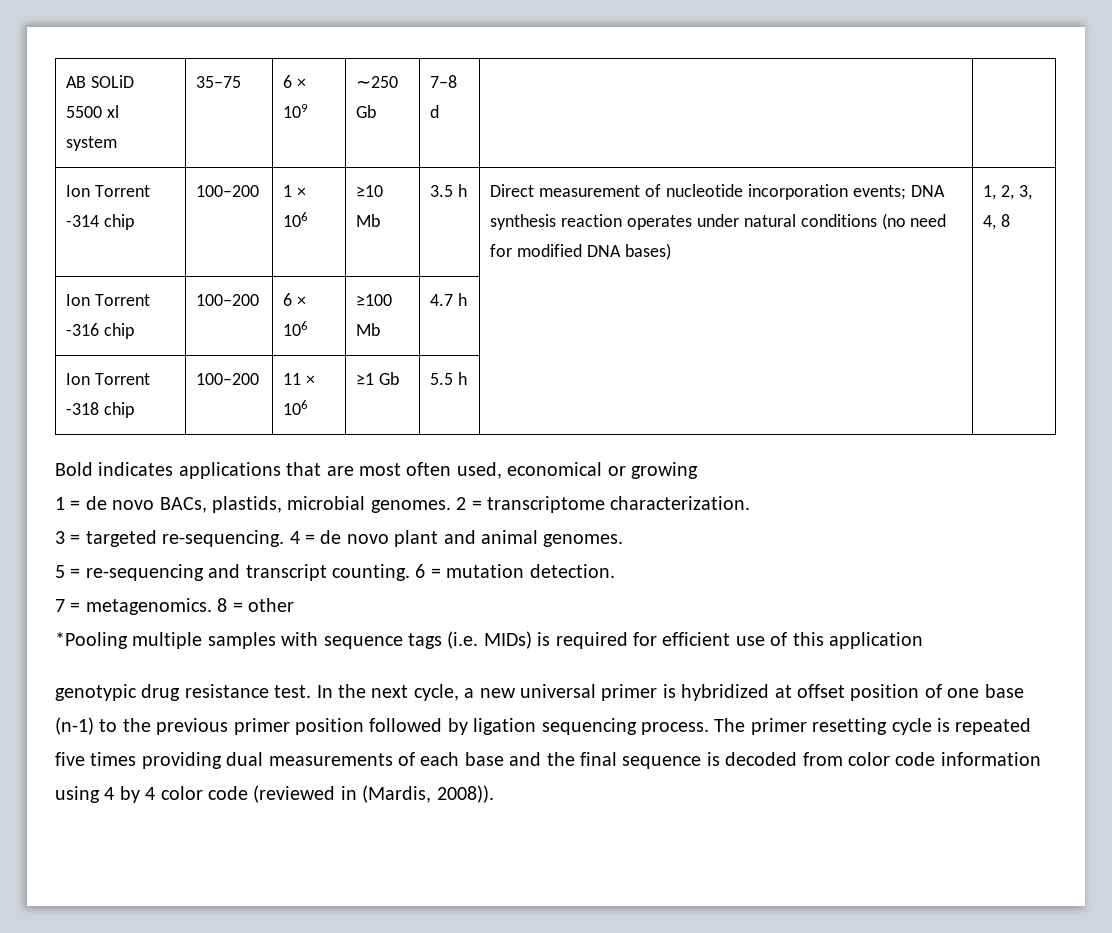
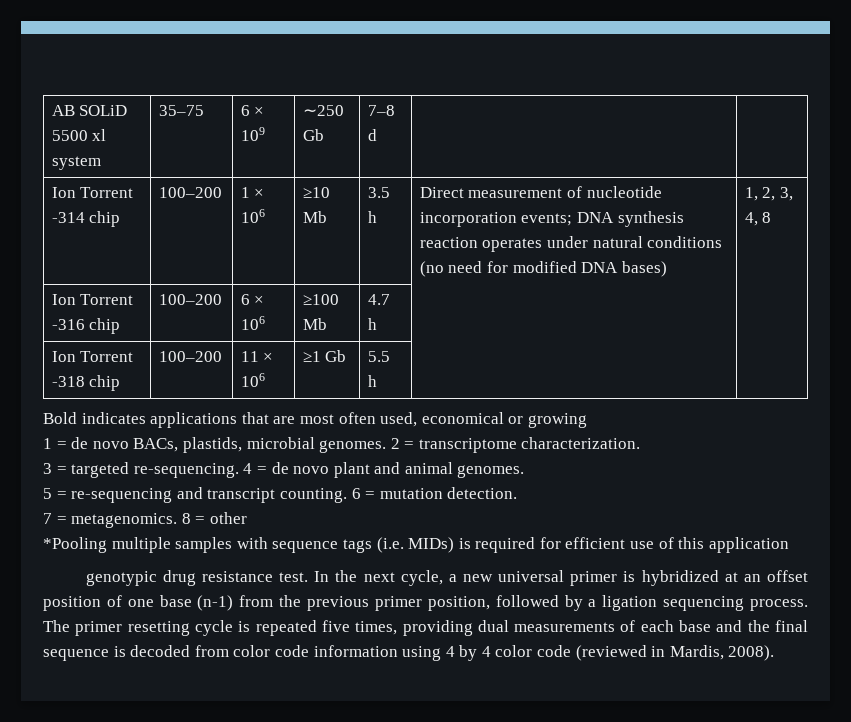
(792, 691) none -> [743,574,761,582] an
[99,719,118,732] to -> [239,595,274,607] from
[295,718,364,735] position -> [427,596,490,611] position,
(468, 726) none -> [588,599,597,607] a
[90,752,137,766] times -> [355,621,398,635] times,
[362,785,494,803] (Mardis, 2008)). -> [669,645,775,661] Mardis, 2008).

